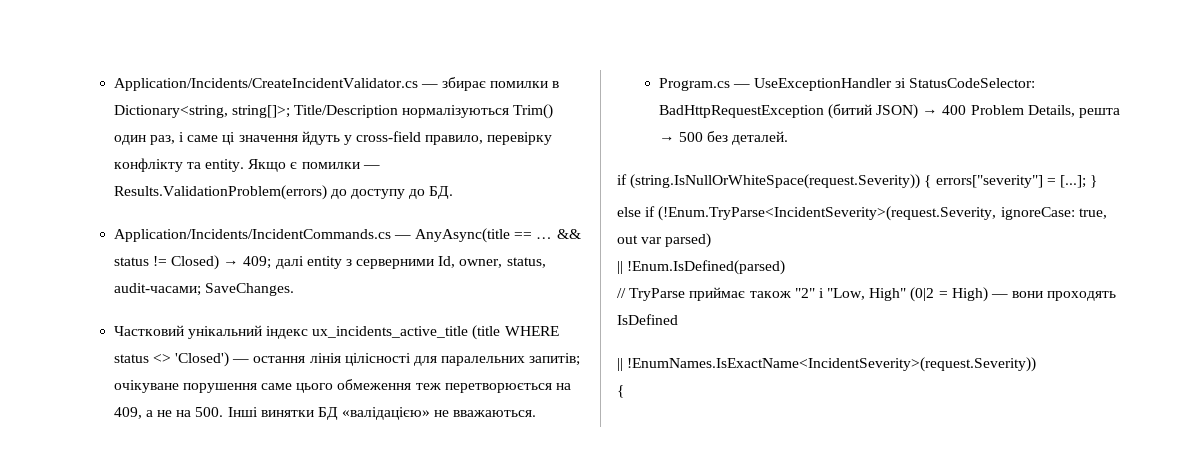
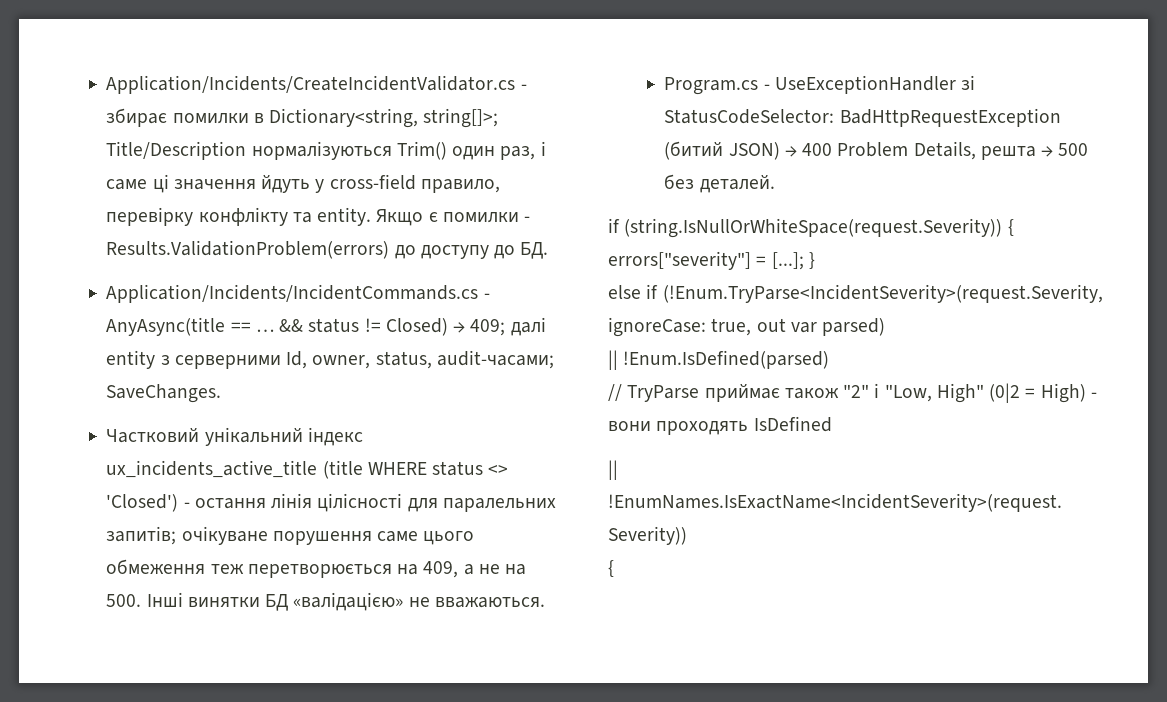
[420,84,438,88] — -> [520,84,527,90] -
[362,165,380,169] — -> [524,216,531,222] -
[393,235,411,239] — -> [483,293,490,299] -
[232,359,250,363] — -> [183,502,190,508] -
[732,84,750,88] — -> [763,84,770,90] -
[991,294,1009,298] — -> [1090,392,1097,398] -

